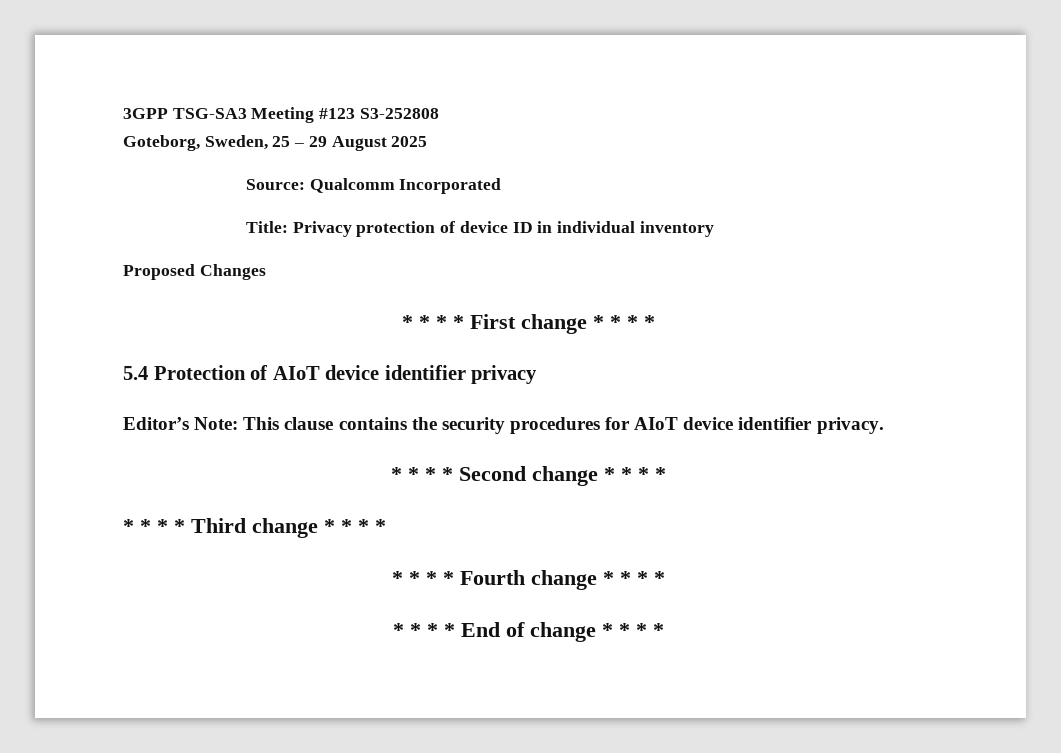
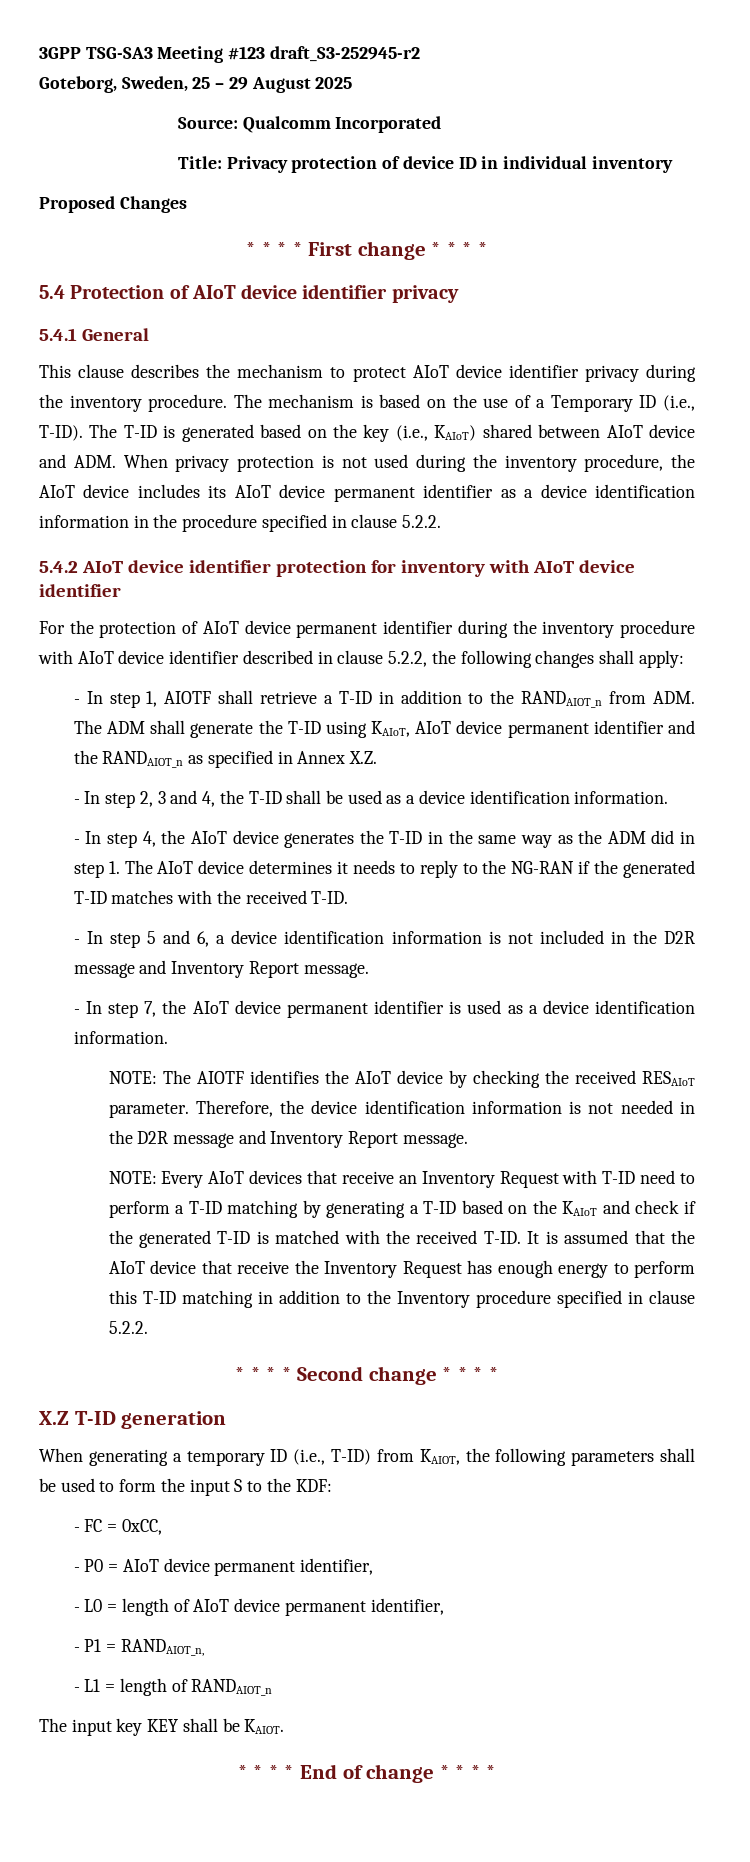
[359,108,439,119] S3-252808 -> [269,46,420,62] draft_S3-252945-r2
[123,417,884,434] Editor’s Note: This clause contains the security procedures for AIoT device identifier privacy. -> [39,328,149,341] [39,364,696,382] [39,394,695,412] [39,424,696,442] [39,454,695,472] [39,484,695,502] [39,514,442,532] [39,560,635,577] [39,584,121,597] [39,620,695,638] [38,650,684,668] [73,690,695,708] [73,720,695,738] [73,750,378,768] [73,790,669,808] [73,830,695,848] [73,860,695,878] [73,890,349,904] [73,930,695,948] [73,960,369,978] [73,1000,695,1018] [73,1031,168,1044] [108,1070,695,1088] [108,1100,695,1118] [108,1130,468,1148] [108,1170,696,1188] [108,1200,696,1218] [108,1230,695,1248] [108,1260,696,1278] [108,1290,695,1308] [108,1321,148,1334] 5.4.1 General // This clause describes the mechanism to protect AIoT device identifier privacy during the inventory procedure. The mechanism is based on the use of a Temporary ID (i.e., T-ID). The T-ID is generated based on the key (i.e., KAIoT) shared between AIoT device and ADM. When privacy protection is not used during the inventory procedure, the AIoT device includes its AIoT device permanent identifier as a device identification information in the procedure specified in clause 5.2.2. // 5.4.2 AIoT device identifier protection for inventory with AIoT device identifier // For the protection of AIoT device permanent identifier during the inventory procedure with AIoT device identifier described in clause 5.2.2, the following changes shall apply: // - In step 1, AIOTF shall retrieve a T-ID in addition to the RANDAIOT_n from ADM. The ADM shall generate the T-ID using KAIoT, AIoT device permanent identifier and the RANDAIOT_n as specified in Annex X.Z. // - In step 2, 3 and 4, the T-ID shall be used as a device identification information. // - In step 4, the AIoT device generates the T-ID in the same way as the ADM did in step 1. The AIoT device determines it needs to reply to the NG-RAN if the generated T-ID matches with the received T-ID. // - In step 5 and 6, a device identification information is not included in the D2R message and Inventory Report message. // - In step 7, the AIoT device permanent identifier is used as a device identification information. // NOTE: The AIOTF identifies the AIoT device by checking the received RESAIoT parameter. Therefore, the device identification information is not needed in the D2R message and Inventory Report message. // NOTE: Every AIoT devices that receive an Inventory Request with T-ID need to perform a T-ID matching by generating a T-ID based on the KAIoT and check if the generated T-ID is matched with the received T-ID. It is assumed that the AIoT device that receive the Inventory Request has enough energy to perform this T-ID matching in addition to the Inventory procedure specified in clause 5.2.2.
[123,518,386,538] [392,570,665,590] * * * * Third change * * * * // * * * * Fourth change * * * * -> [39,1411,227,1429] [39,1448,695,1466] [39,1478,332,1496] [73,1519,162,1535] [73,1558,374,1576] [73,1598,444,1616] [73,1639,204,1656] [73,1678,273,1696] [39,1718,285,1736] X.Z T-ID generation // When generating a temporary ID (i.e., T-ID) from KAIOT, the following parameters shall be used to form the input S to the KDF: // - FC = 0xCC, // - P0 = AIoT device permanent identifier, // - L0 = length of AIoT device permanent identifier, // - P1 = RANDAIOT_n, // - L1 = length of RANDAIOT_n // The input key KEY shall be KAIOT.

